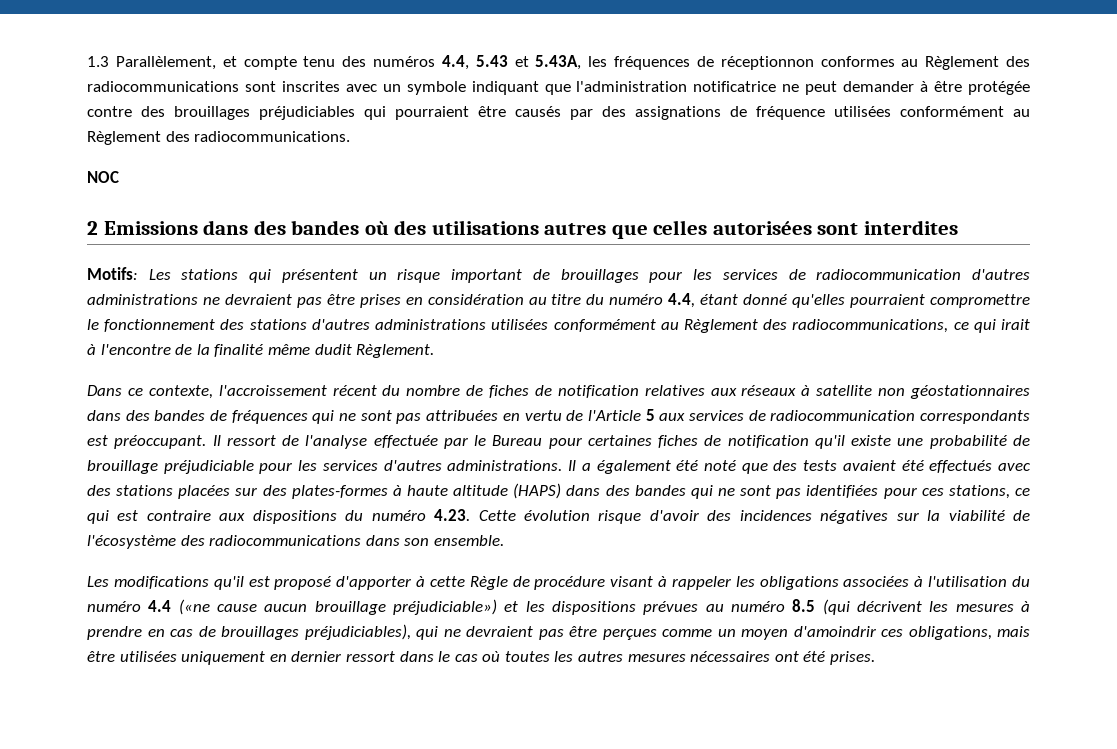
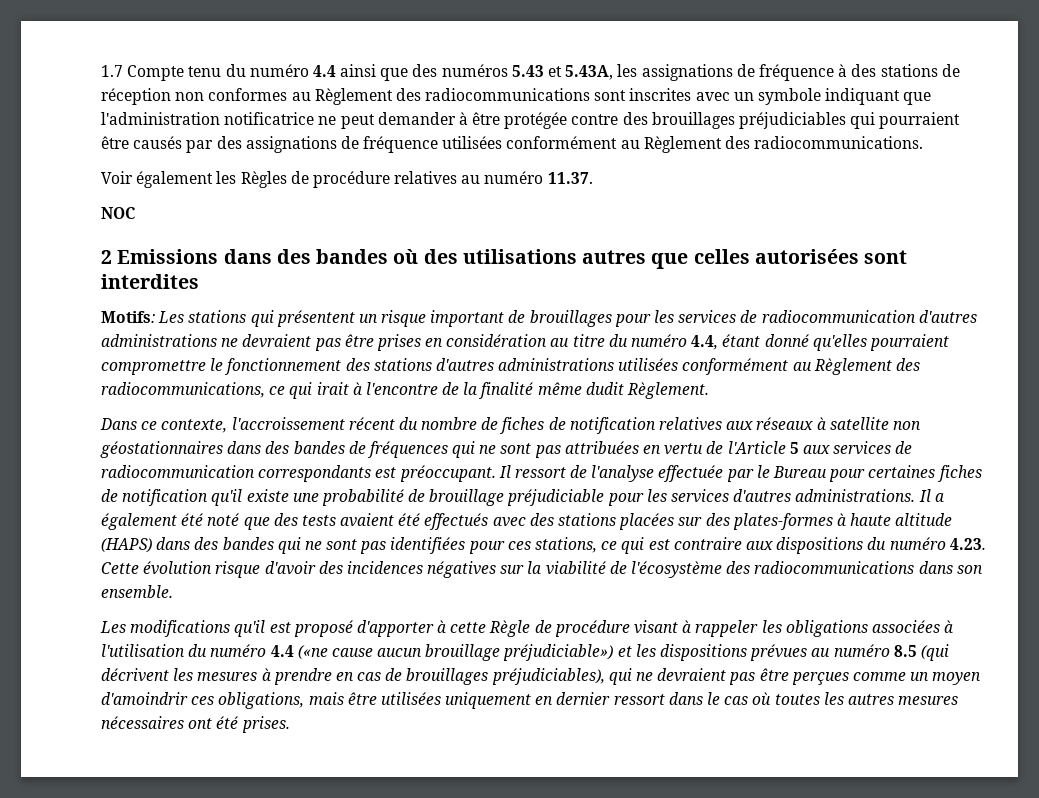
[87,56,336,70] 1.3 Parallèlement, et compte tenu -> [101,64,409,81] 1.7 Compte tenu du numéro 4.4 ainsi que
[441,55,469,70] 4.4, -> (508, 70) none
[614,56,814,70] fréquences de réceptionnon -> [641,64,960,81] [101,88,205,105] assignations de fréquence à des stations de réception non
(351, 136) none -> [101,171,593,188] // Voir également les Règles de procédure relatives au numéro 11.37.

